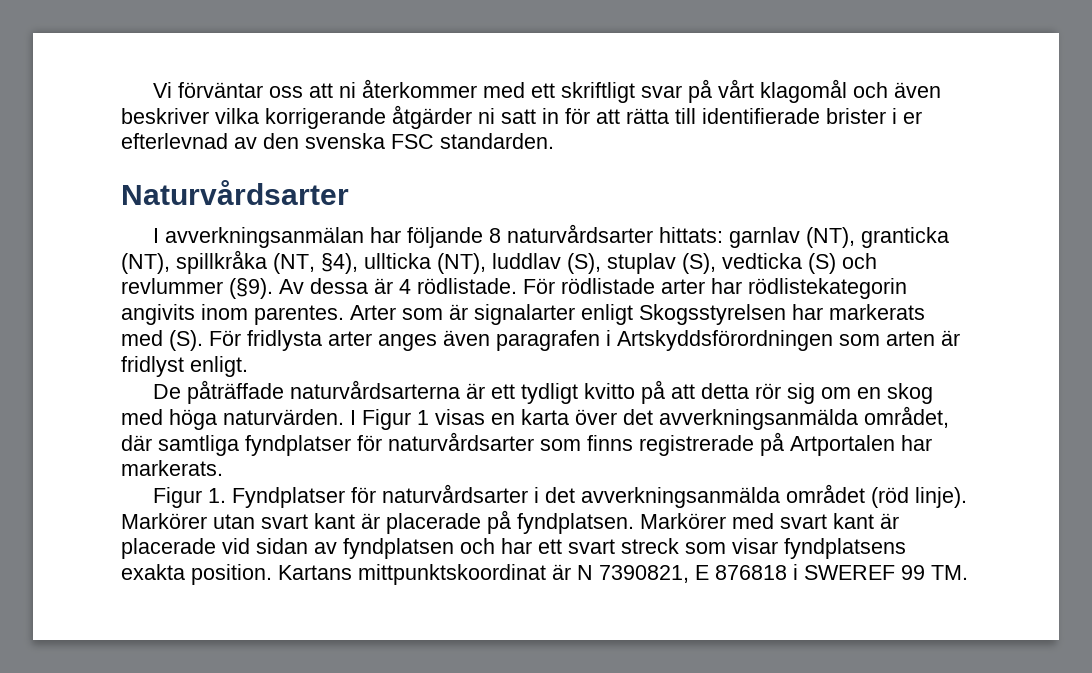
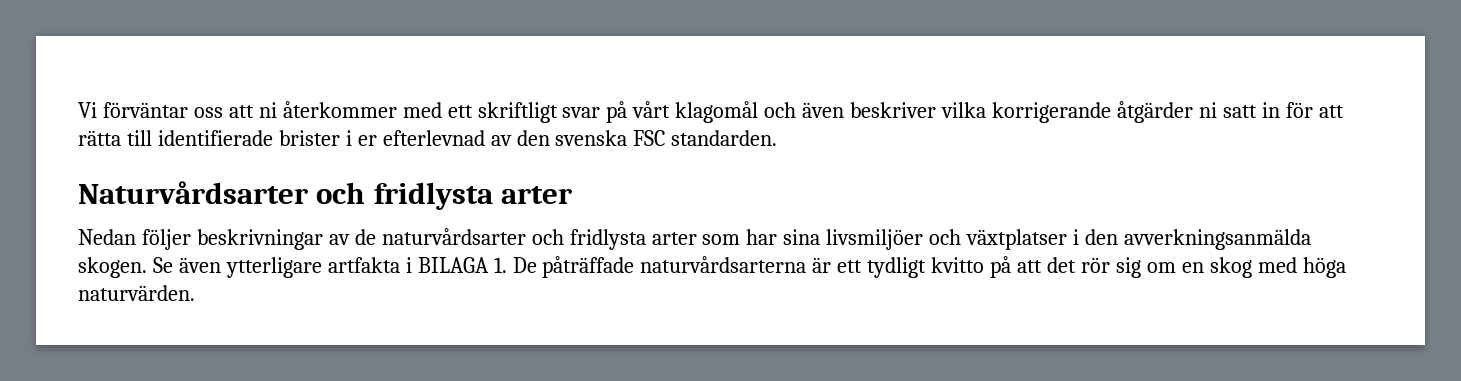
[152,224,949,248] [121,250,877,274] [121,278,907,299] [121,304,925,325] [121,330,960,351] [121,356,248,377] // I avverkningsanmälan har följande 8 naturvårdsarter hittats: garnlav (NT), granticka (NT), spillkråka (NT, §4), ullticka (NT), luddlav (S), stuplav (S), vedticka (S) och revlummer (§9). Av dessa är 4 rödlistade. För rödlistade arter har rödlistekategorin angivits inom parentes. Arter som är signalarter enligt Skogsstyrelsen har markerats med (S). För fridlysta arter anges även paragrafen i Artskyddsförordningen som arten är fridlyst enligt. // -> [316,182,574,210] [78,228,1311,250] [78,257,507,278] och fridlysta arter // Nedan följer beskrivningar av de naturvårdsarter och fridlysta arter som har sina livsmiljöer och växtplatser i den avverkningsanmälda skogen. Se även ytterligare artfakta i BILAGA 1.
[700,383,749,399] detta -> [1046,257,1076,273] det
[350,406,949,430] [121,432,932,456] [121,460,223,476] [152,484,967,508] [121,510,899,534] [121,538,906,559] [121,564,968,585] I Figur 1 visas en karta över det avverkningsanmälda området, där samtliga fyndplatser för naturvårdsarter som finns registrerade på Artportalen har markerats. // Figur 1. Fyndplatser för naturvårdsarter i det avverkningsanmälda området (röd linje). Markörer utan svart kant är placerade på fyndplatsen. Markörer med svart kant är placerade vid sidan av fyndplatsen och har ett svart streck som visar fyndplatsens exakta position. Kartans mittpunktskoordinat är N 7390821, E 876818 i SWEREF 99 TM. -> (195, 293) none

